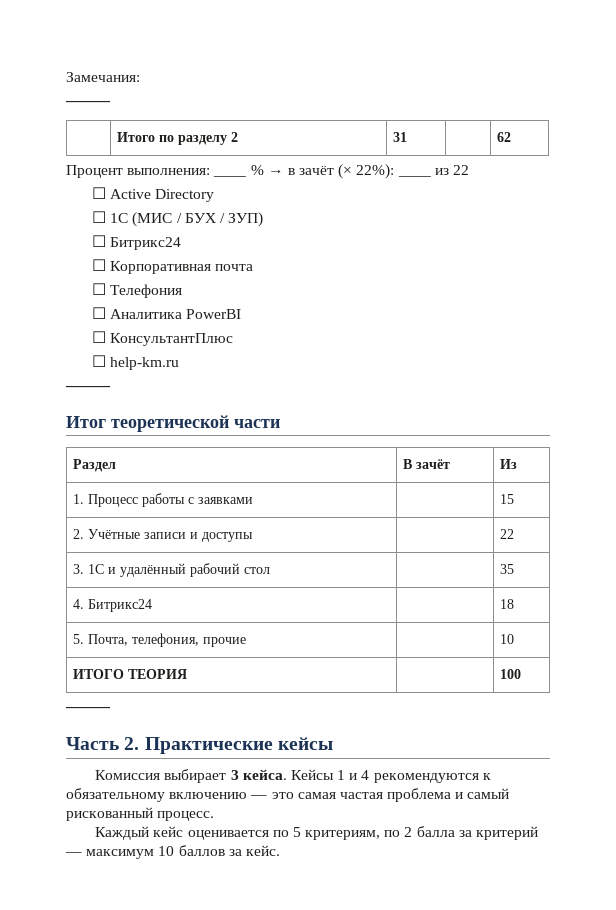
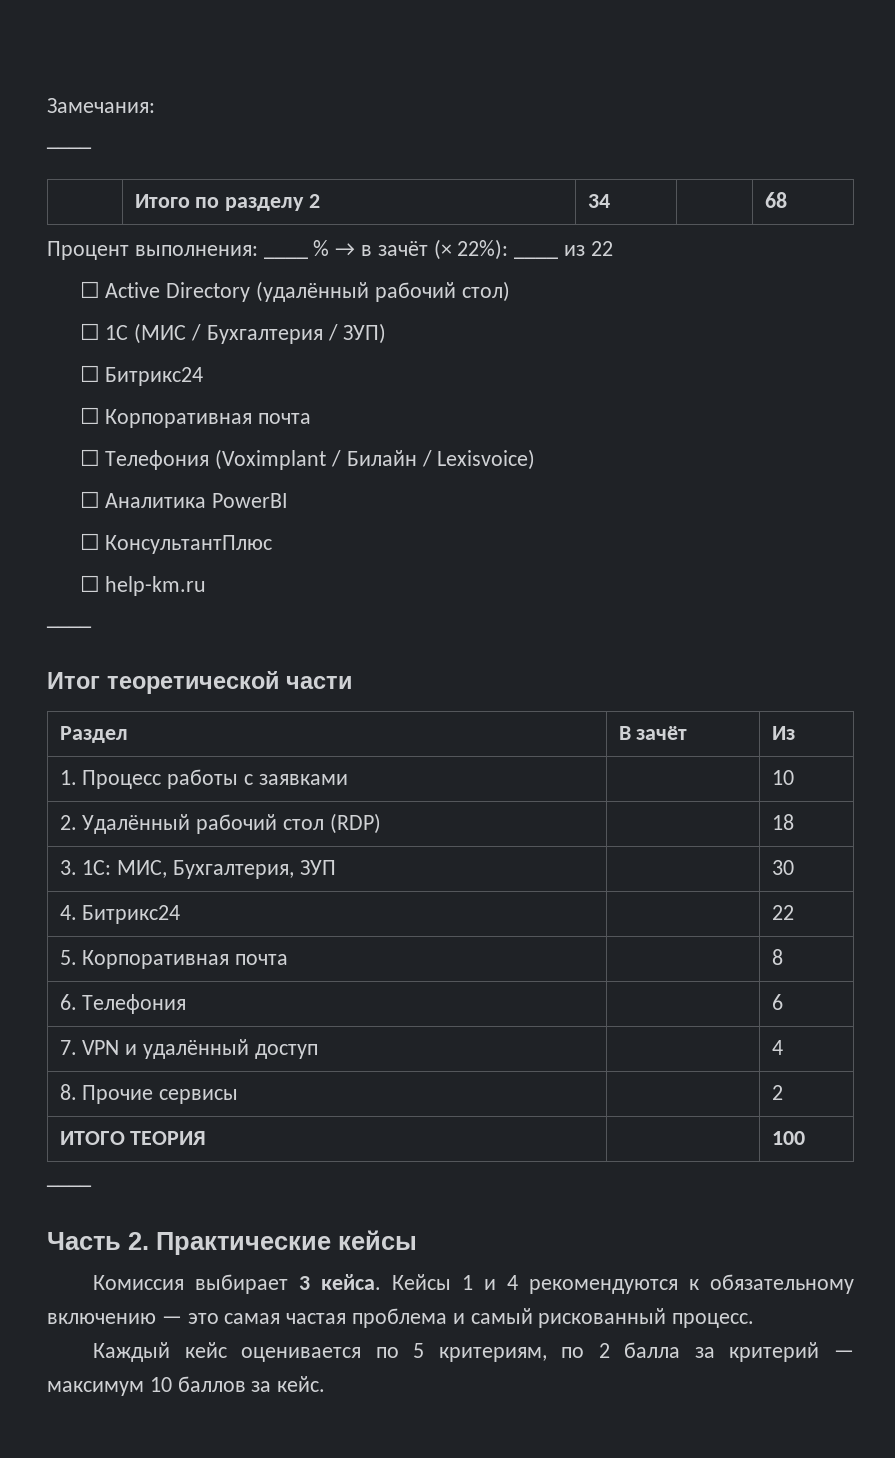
[393,132,408,142] [497,132,512,142] 31 | | 62 -> [587,194,610,208] [764,192,787,208] 34 | | 68
(215, 195) none -> [256,281,510,302] (удалённый рабочий стол)
[184,213,216,223] БУХ -> [206,325,323,344] Бухгалтерия
(183, 291) none -> [215,449,536,470] (Voximplant / Билайн / Lexisvoice)
[500,494,515,504] [73,529,254,542] [500,529,515,539] [73,563,271,577] [500,564,515,574] 15 // 2. Учётные записи и доступы | | 22 // 3. 1С и удалённый рабочий стол | | 35 -> [771,770,794,785] [59,813,381,834] [771,814,794,830] [59,860,336,879] [771,860,794,875] 10 // 2. Удалённый рабочий стол (RDP) | | 18 // 3. 1С: МИС, Бухгалтерия, ЗУП | | 30
[500,599,515,609] 18 -> [771,905,794,920] 22
[88,633,247,647] [500,634,515,644] Почта, телефония, прочие | | 10 -> [82,950,289,969] [771,949,783,965] [59,994,187,1014] [771,994,783,1010] [59,1039,318,1059] [771,1040,783,1055] [59,1084,239,1104] [771,1085,783,1100] Корпоративная почта | | 8 // 6. Телефония | | 6 // 7. VPN и удалённый доступ | | 4 // 8. Прочие сервисы | | 2

